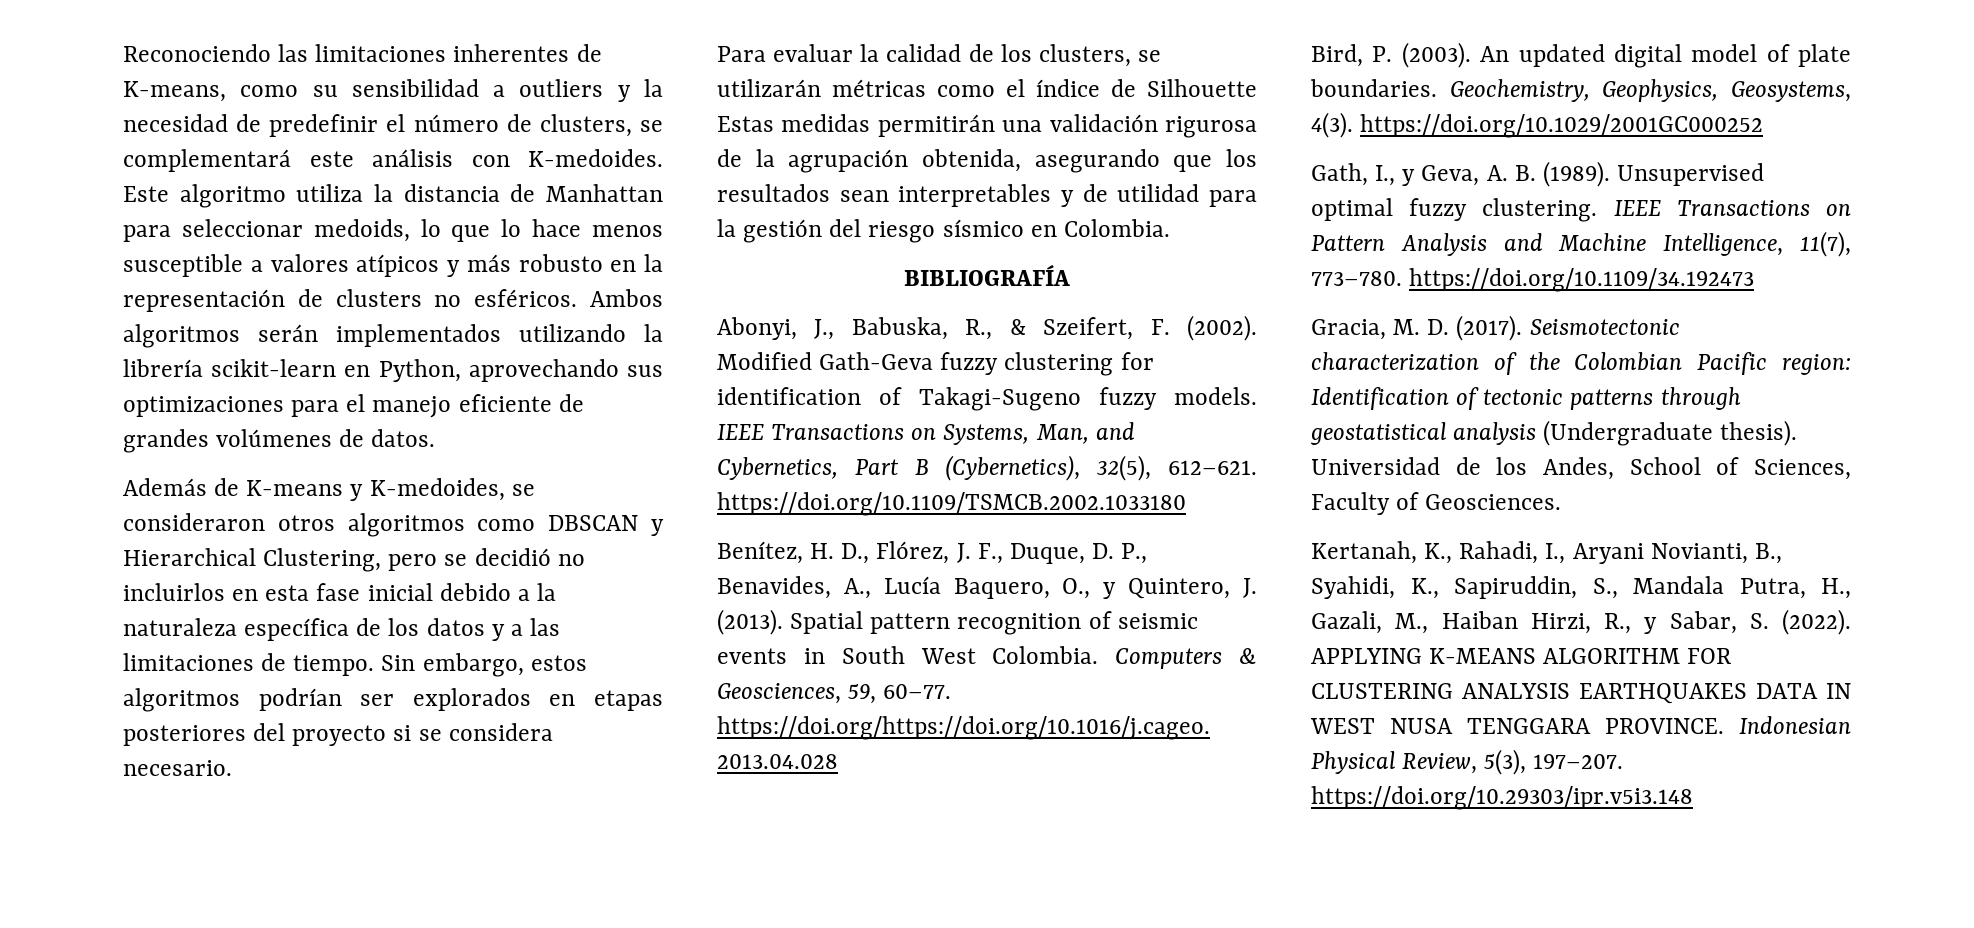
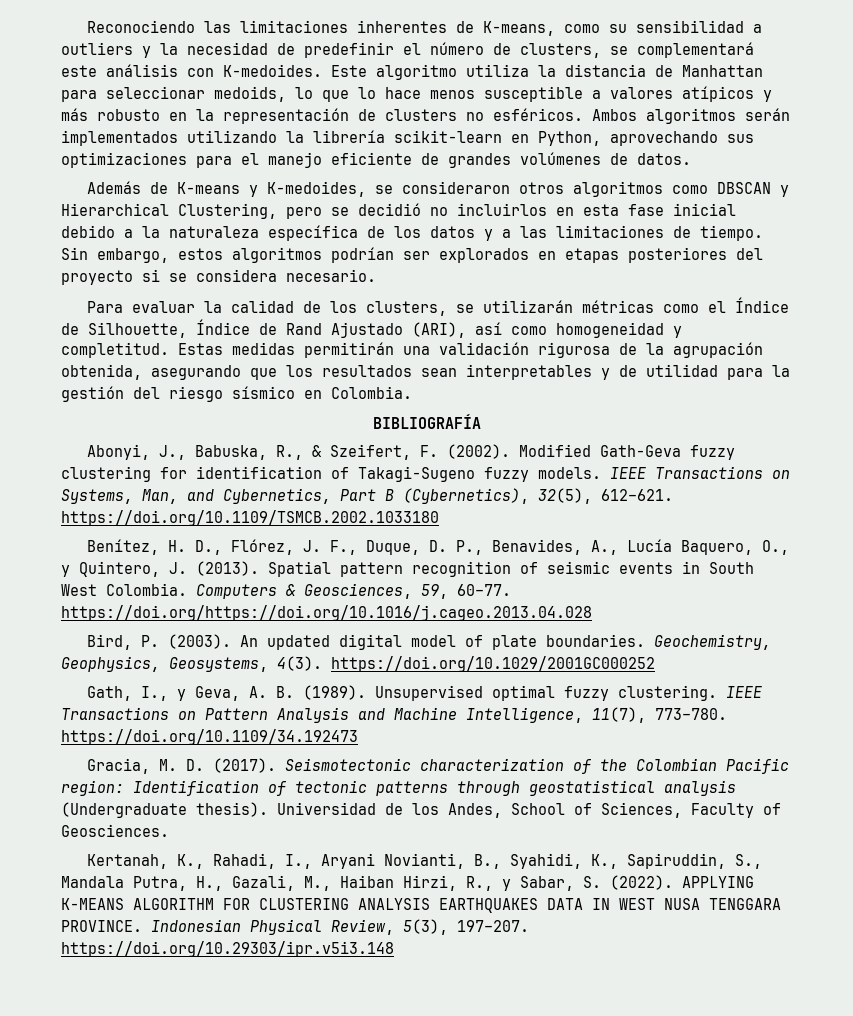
[1036,79,1257,97] índice de Silhouette -> [734,297,789,313] [61,319,682,338] [61,342,169,358] Índice de Silhouette, Índice de Rand Ajustado (ARI), así como homogeneidad y completitud.

